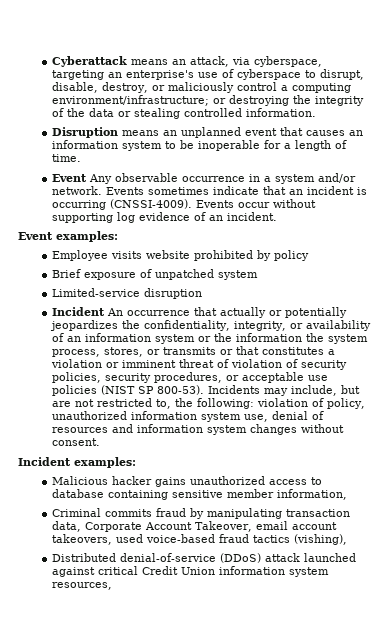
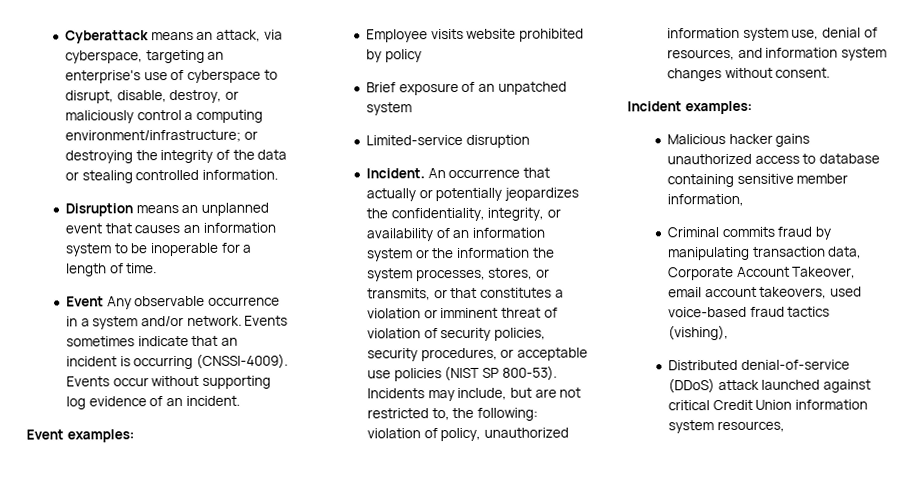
(152, 273) none -> [478,83,496,92] an
[51,307,105,316] Incident -> [366,168,426,179] Incident.
[51,349,100,357] process, -> [415,268,486,282] processes,
[162,347,216,355] transmits -> [367,288,432,301] transmits,
[51,427,108,433] resources -> [667,48,736,61] resources,

